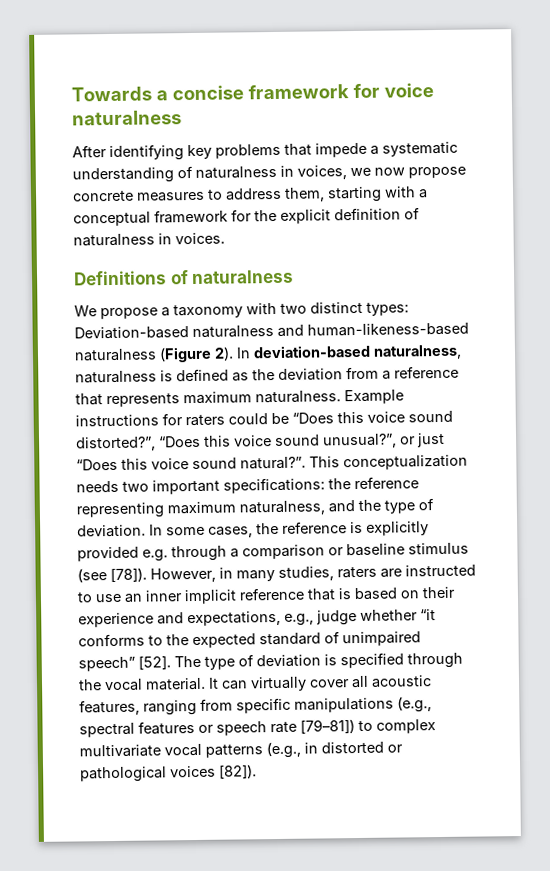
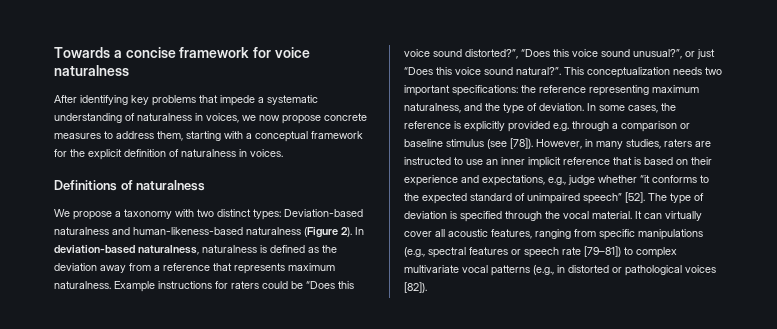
(343, 374) none -> [100,265,126,273] away

